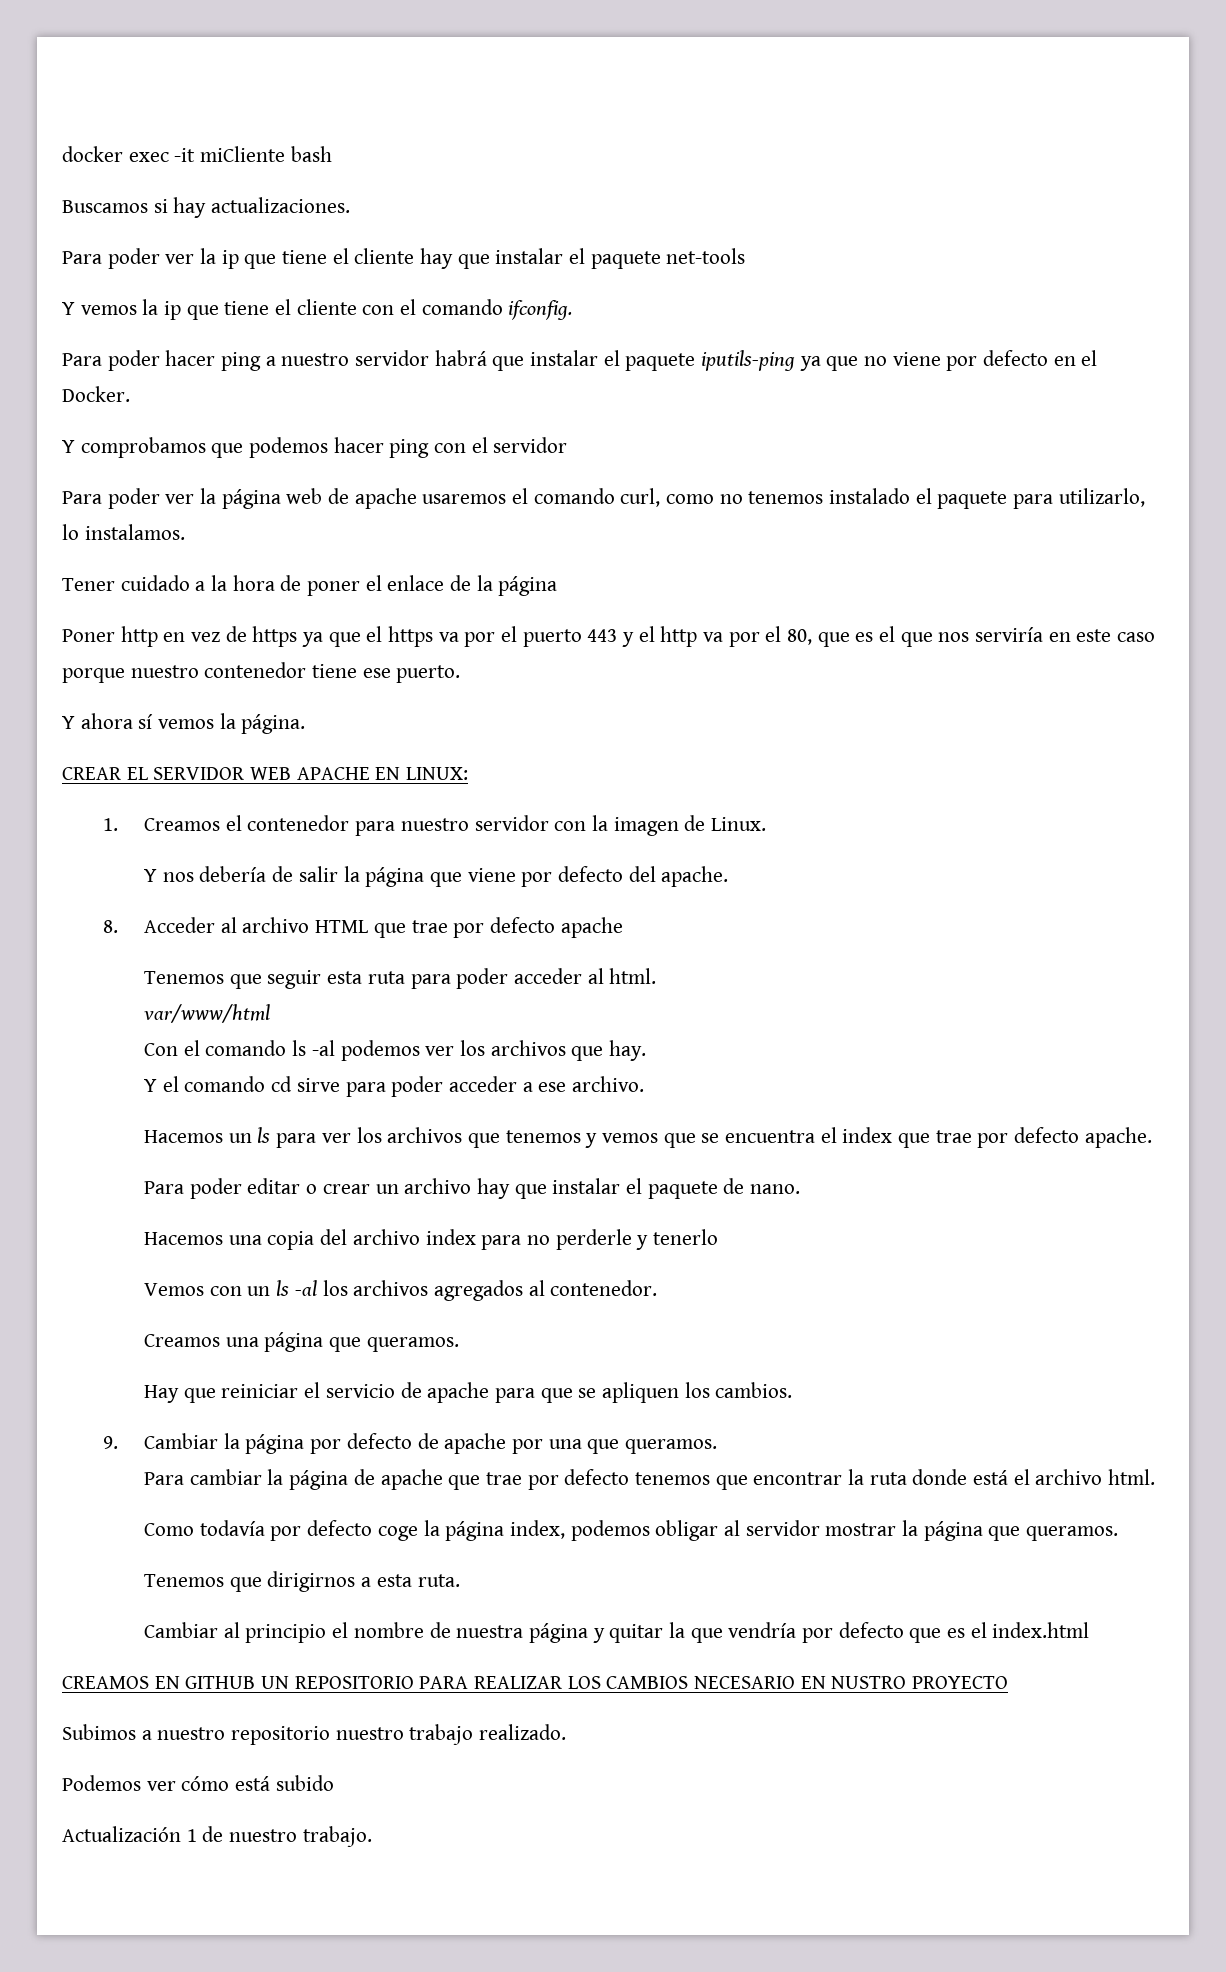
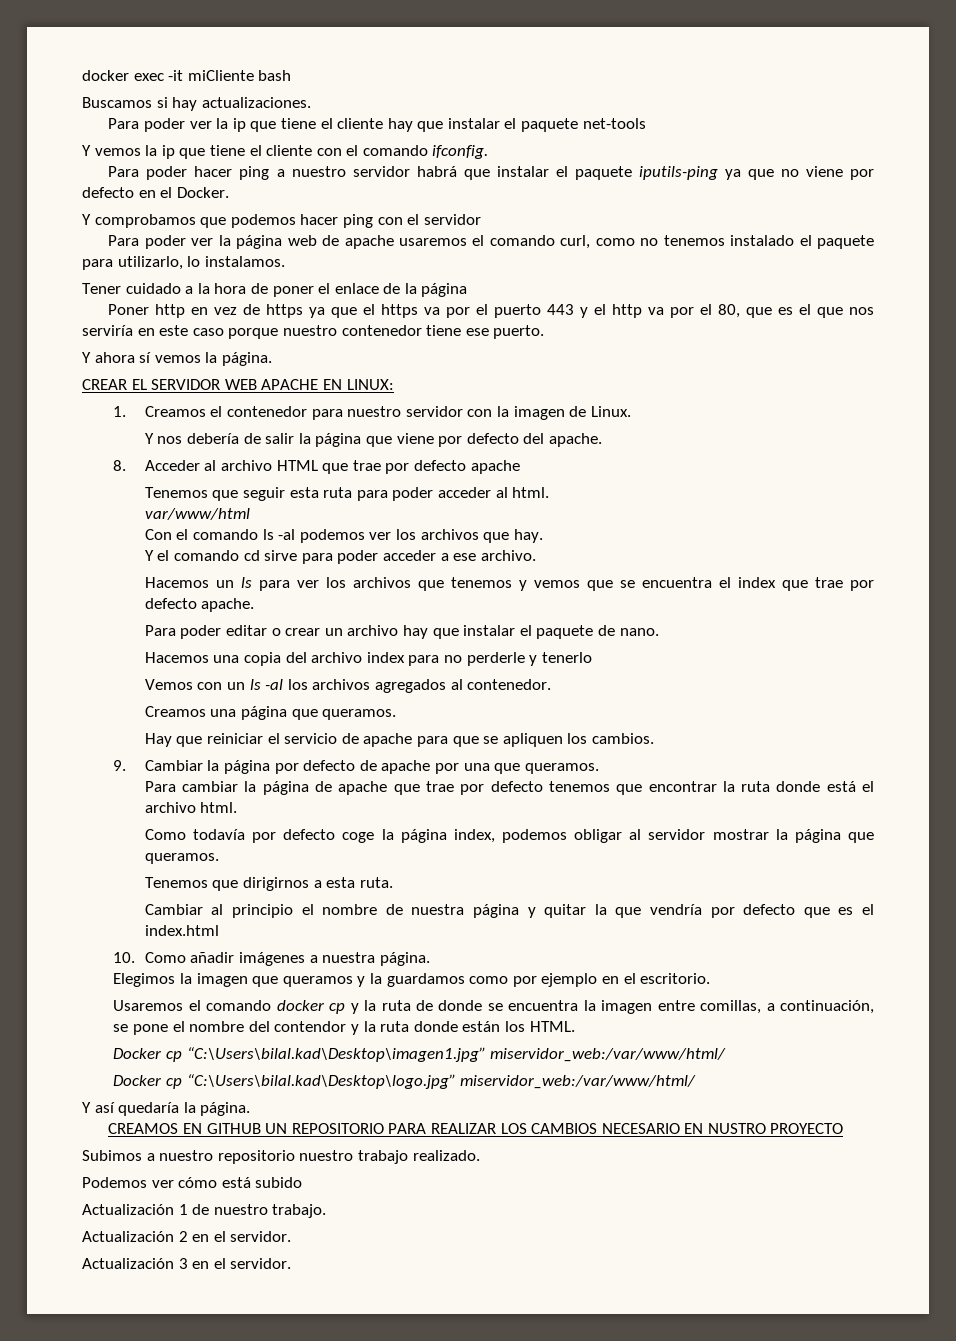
(1090, 1630) none -> [113,952,430,966] [113,973,711,987] [113,1000,875,1014] [113,1021,575,1035] [113,1047,727,1062] [113,1074,697,1089] [82,1102,251,1116] // 10. Como añadir imágenes a nuestra página. // Elegimos la imagen que queramos y la guardamos como por ejemplo en el escritorio. // Usaremos el comando docker cp y la ruta de donde se encuentra la imagen entre comillas, a continuación, se pone el nombre del contendor y la ruta donde están los HTML. // Docker cp “C:\Users\bilal.kad\Desktop\imagen1.jpg” miservidor_web:/var/www/html/ // Docker cp “C:\Users\bilal.kad\Desktop\logo.jpg” miservidor_web:/var/www/html/ // Y así quedaría la página.
(372, 1836) none -> [82,1231,292,1242] [82,1258,292,1269] // Actualización 2 en el servidor. // Actualización 3 en el servidor.

